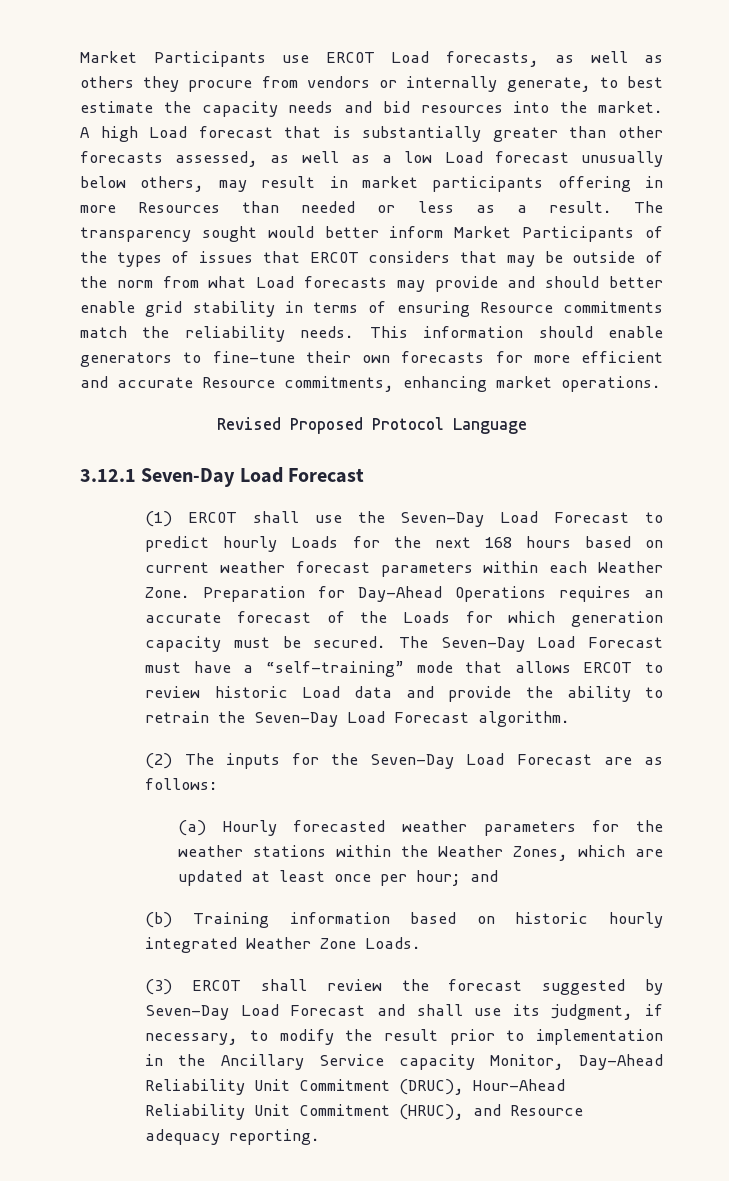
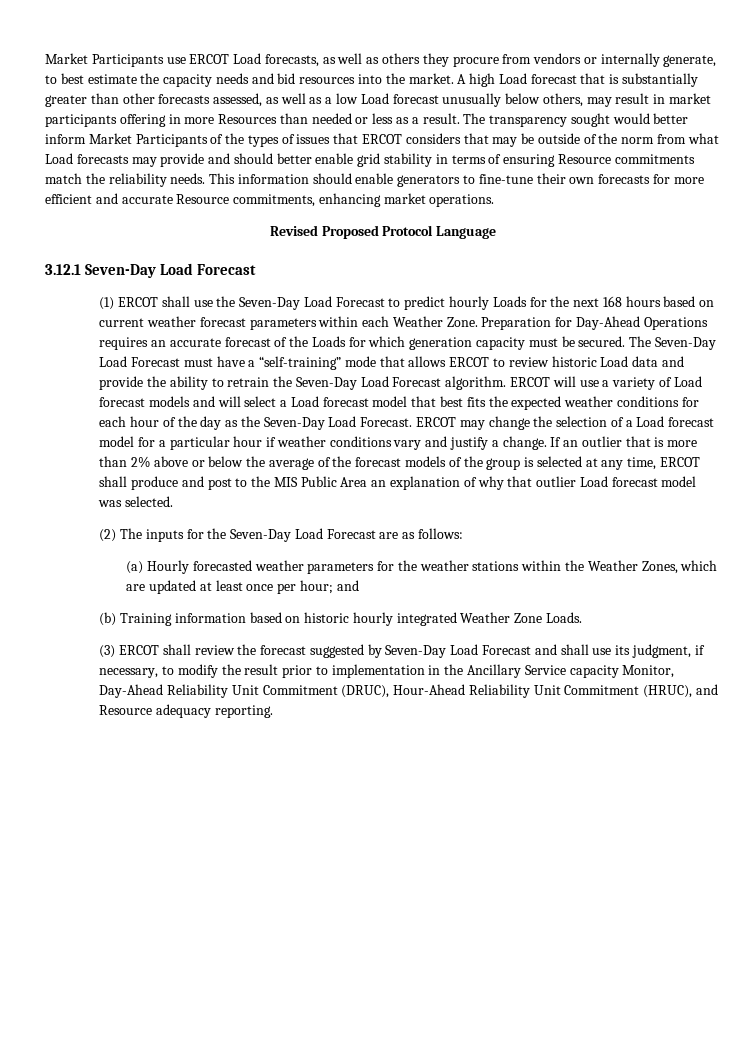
(571, 719) none -> [509,376,702,390] [99,396,699,410] [99,416,715,430] [99,436,698,450] [99,456,700,470] [99,476,697,490] [98,496,173,507] ERCOT will use a variety of Load forecast models and will select a Load forecast model that best fits the expected weather conditions for each hour of the day as the Seven-Day Load Forecast. ERCOT may change the selection of a Load forecast model for a particular hour if weather conditions vary and justify a change. If an outlier that is more than 2% above or below the average of the forecast models of the group is selected at any time, ERCOT shall produce and post to the MIS Public Area an explanation of why that outlier Load forecast model was selected.

